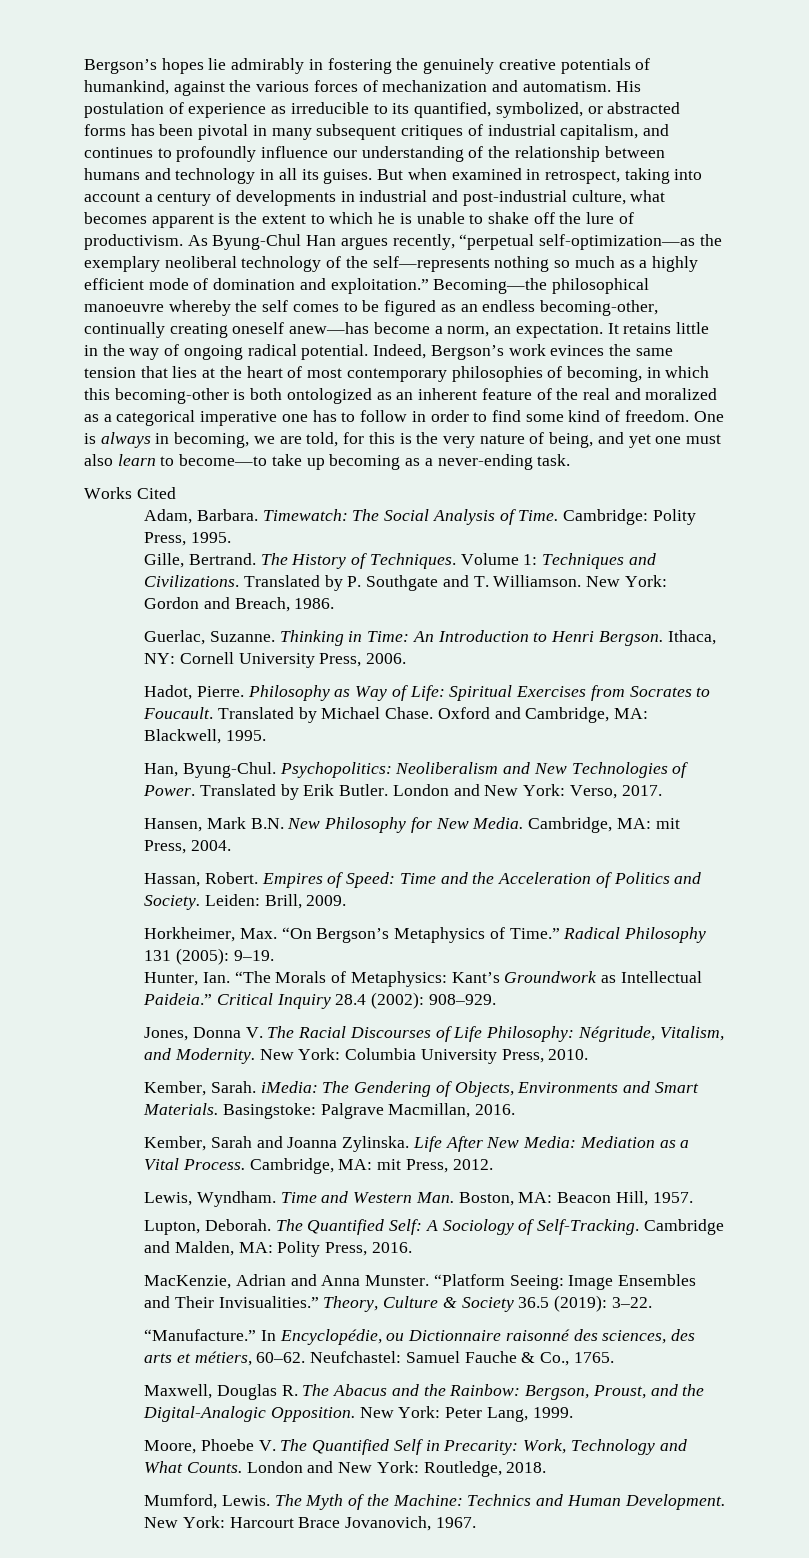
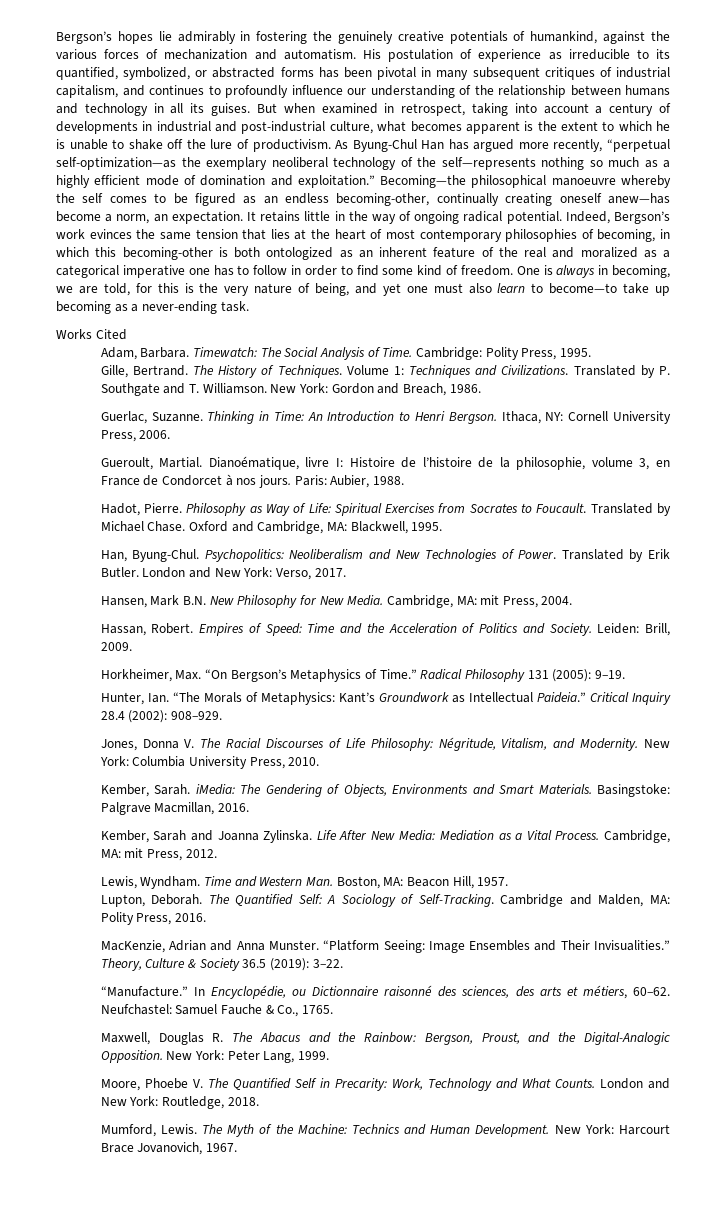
[340,237,388,250] argues -> [448,139,549,152] has argued more
(407, 658) none -> [100,456,670,470] [100,474,404,488] // Gueroult, Martial. Dianoématique, livre I: Histoire de l’histoire de la philosophie, volume 3, en France de Condorcet à nos jours. Paris: Aubier, 1988.

